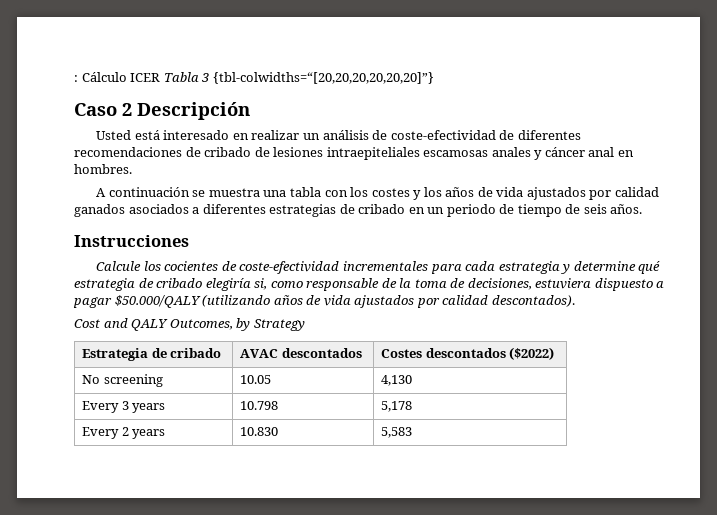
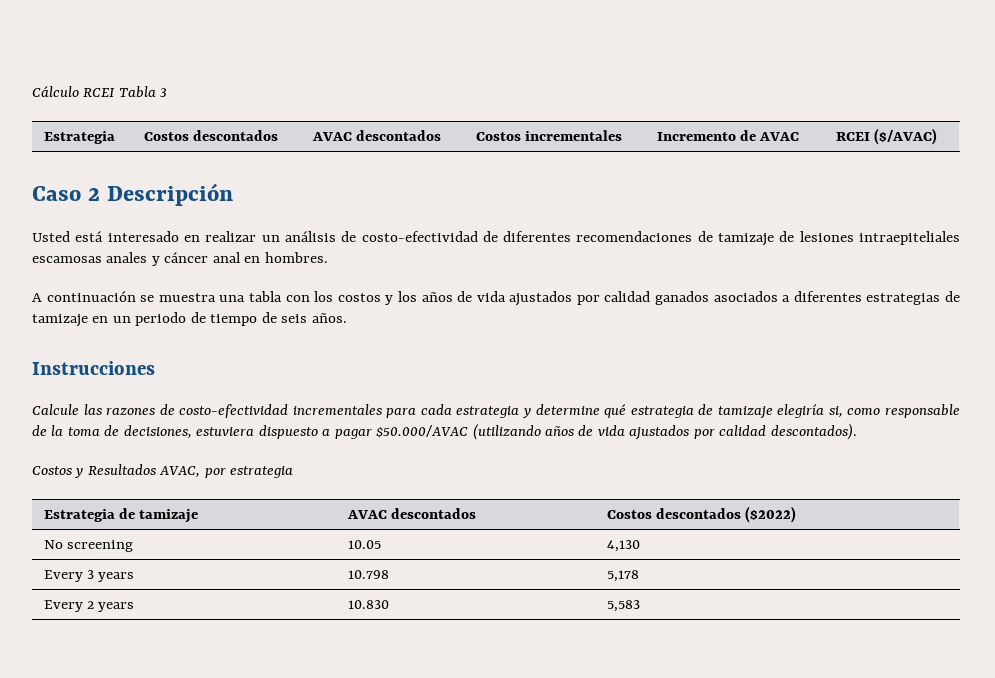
[74,72,161,82] : Cálculo ICER -> [32,86,116,97] Cálculo RCEI
[212,72,434,84] {tbl-colwidths=“[20,20,20,20,20,20]”} -> [43,131,115,144] [143,130,278,141] [311,130,441,141] [475,130,622,141] [656,130,800,141] [835,128,937,145] // Estrategia | Costos descontados | AVAC descontados | Costos incrementales | Incremento de AVAC | RCEI ($/AVAC)
[390,130,496,140] coste-efectividad -> [361,231,478,242] costo-efectividad
[204,147,252,157] cribado -> [718,233,775,246] tamizaje
[371,188,410,197] costes -> [337,293,381,302] costos
[358,204,406,214] cribado -> [32,314,88,327] tamizaje
[143,261,340,274] los cocientes de coste-efectividad -> [83,404,289,418] las razones de costo-efectividad
[156,278,203,288] cribado -> [717,406,773,419] tamizaje
[114,295,201,308] $50.000/QALY -> [376,425,469,438] $50.000/AVAC
[74,318,305,331] Cost and QALY Outcomes, by Strategy -> [32,464,294,478] Costos y Resultados AVAC, por estrategia
[170,348,222,358] [240,348,362,358] [381,349,423,358] cribado | AVAC descontados | Costes -> [139,509,199,523] [346,508,476,519] [606,510,652,519] tamizaje | AVAC descontados | Costos

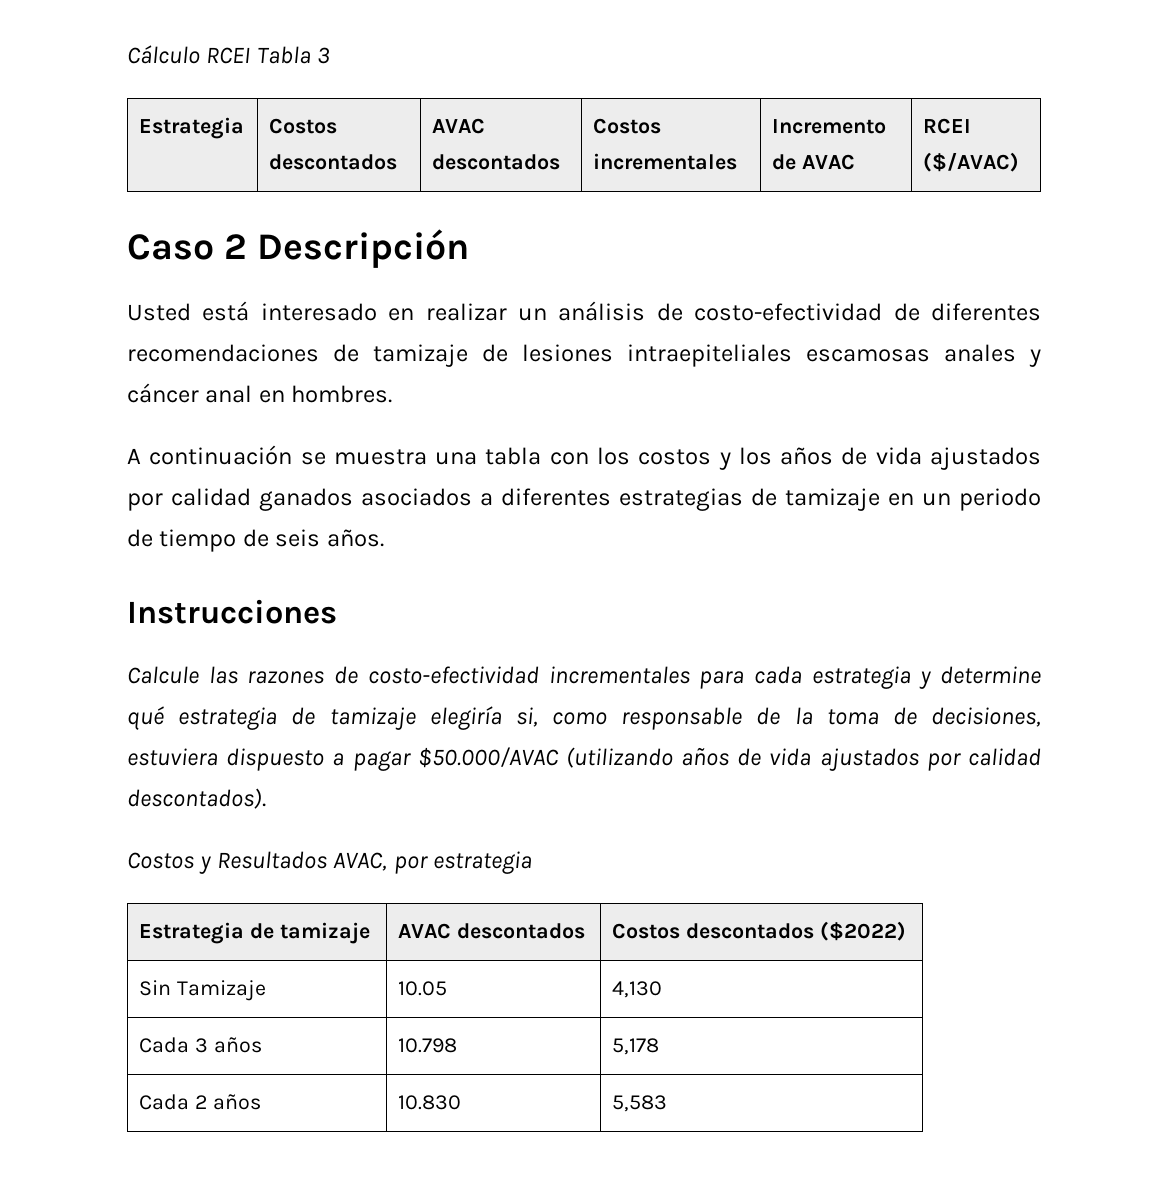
[43,540,133,552] No screening -> [139,980,266,1001] Sin Tamizaje
[43,570,135,582] Every 3 years -> [139,1037,262,1053] Cada 3 años
[43,600,135,612] Every 2 years -> [139,1094,261,1110] Cada 2 años

